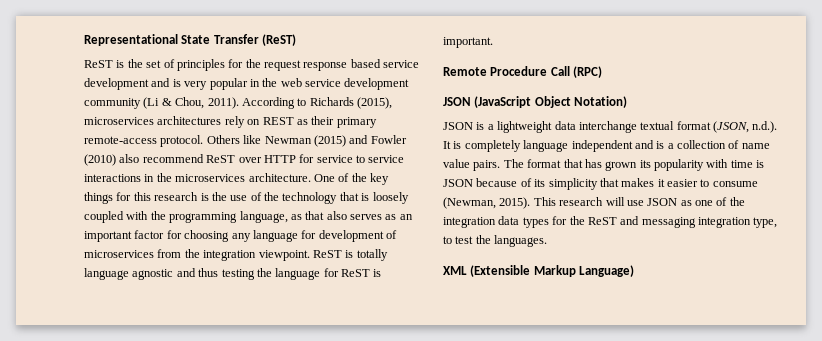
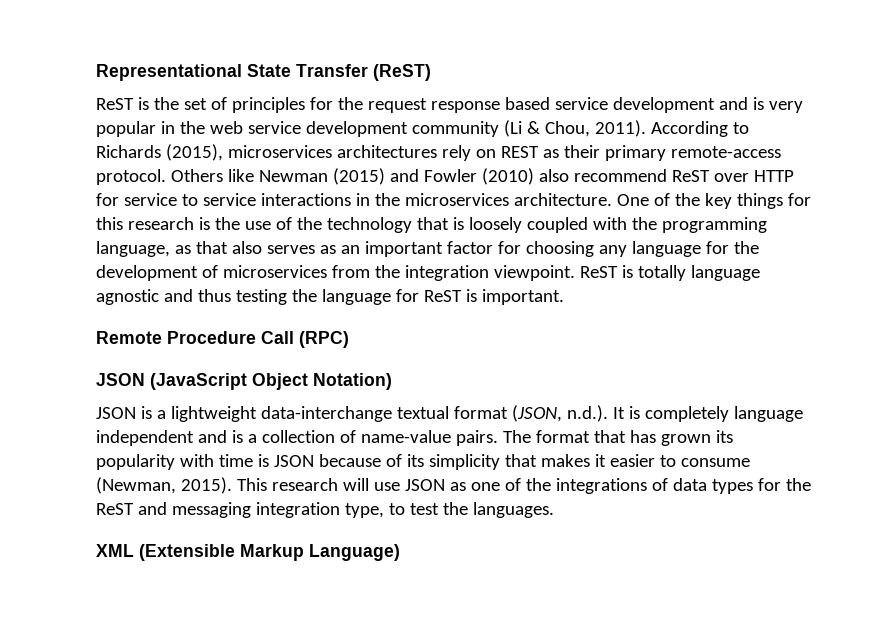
(317, 234) none -> [733,241,759,254] the
[554,121,637,133] data interchange -> [260,406,392,422] data-interchange
[741,143,770,149] [443,159,470,168] name value -> [360,430,451,443] name-value
[443,217,496,228] integration -> [555,478,668,494] integrations of

